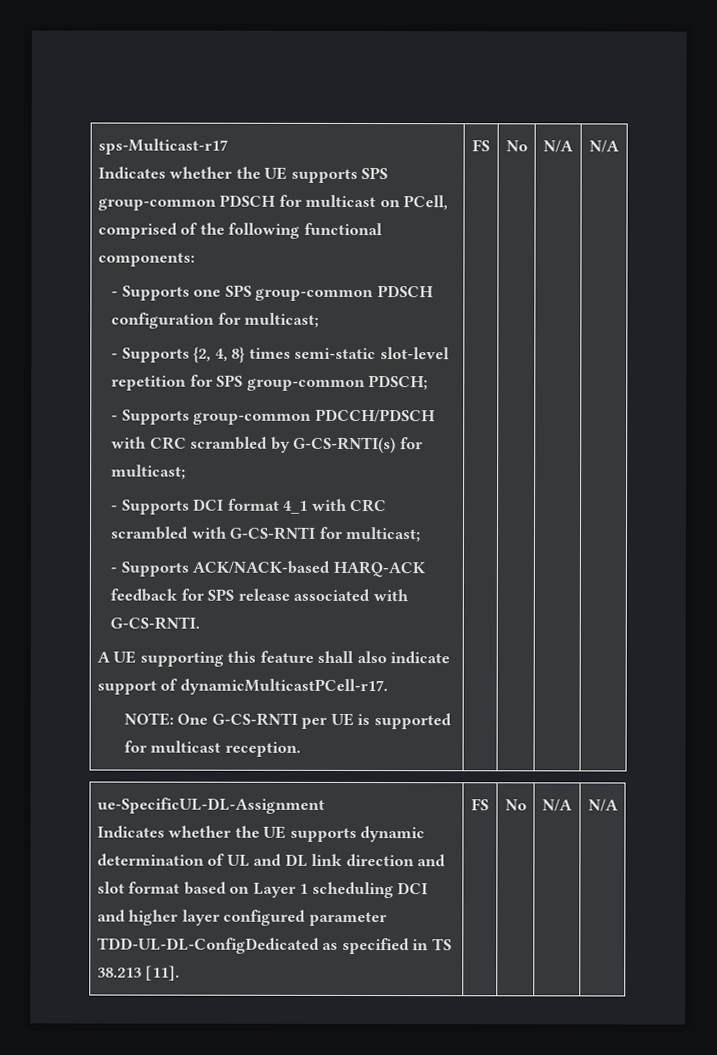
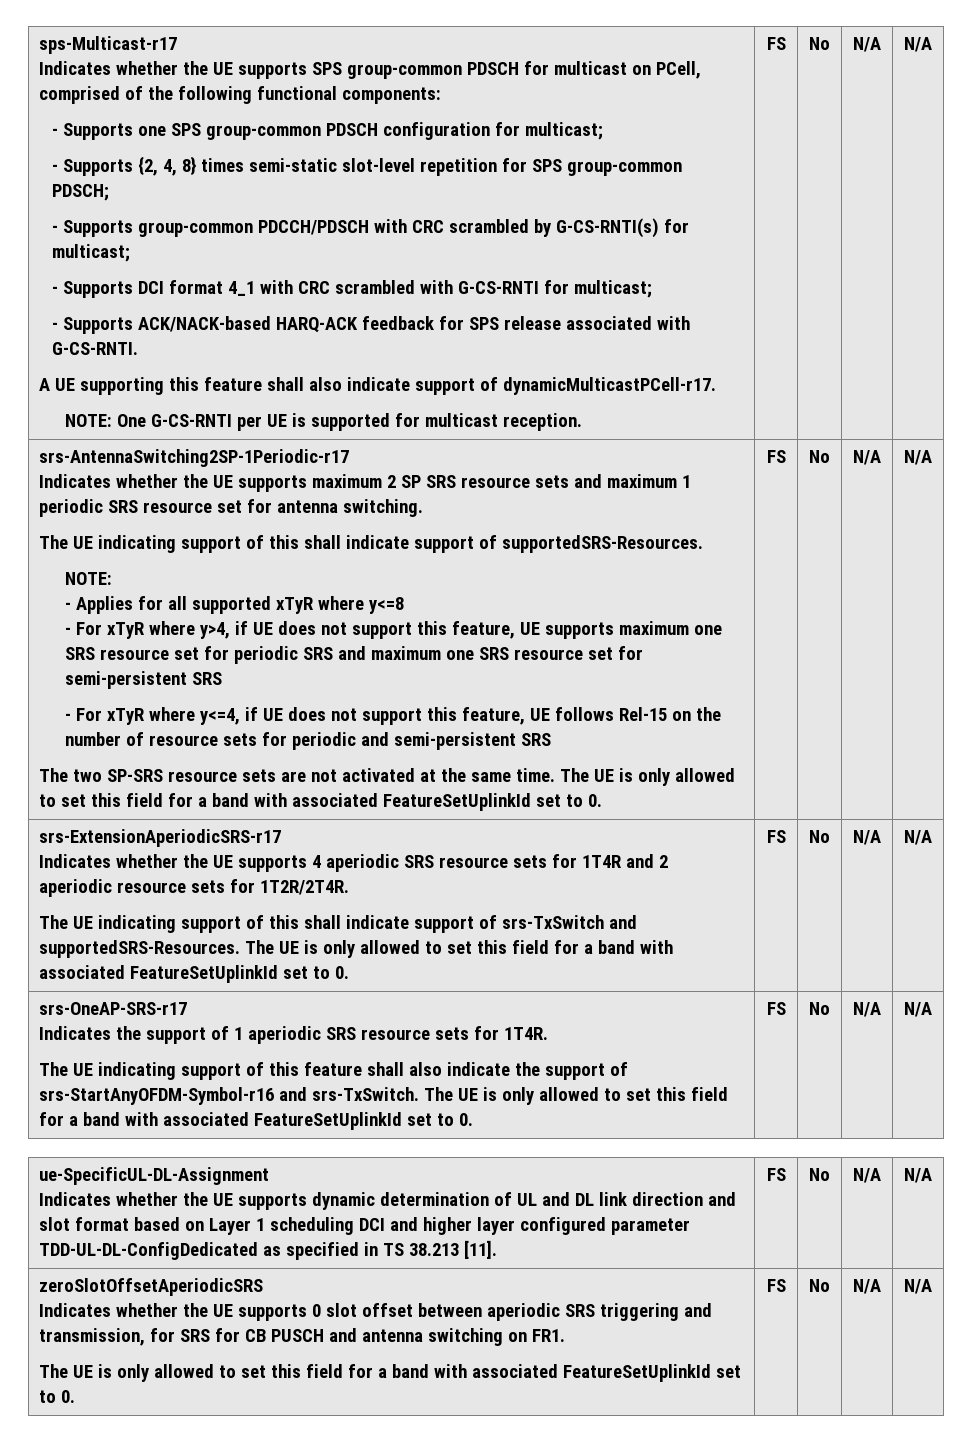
(620, 146) none -> [39,449,350,467] [39,474,692,492] [39,499,424,517] [39,535,704,553] [64,572,112,585] [64,596,404,614] [64,621,722,639] [64,646,643,664] [64,671,222,689] [64,707,721,725] [64,732,551,750] [39,768,736,786] [39,793,603,811] [766,450,786,463] [809,450,830,463] [853,450,881,465] [904,450,932,465] [39,829,282,847] [39,854,669,872] [39,879,350,897] [39,915,638,933] [39,940,674,958] [39,965,350,983] [766,830,786,843] [809,830,830,843] [853,830,881,845] [904,830,932,845] [39,1002,188,1015] [39,1026,549,1044] [39,1062,629,1080] [39,1087,729,1105] [39,1112,474,1130] [766,1002,786,1015] [809,1002,830,1015] [853,1002,881,1017] [904,1002,932,1017] // srs-AntennaSwitching2SP-1Periodic-r17 // Indicates whether the UE supports maximum 2 SP SRS resource sets and maximum 1 periodic SRS resource set for antenna switching. // The UE indicating support of this shall indicate support of supportedSRS-Resources. // NOTE: // - Applies for all supported xTyR where y<=8 // - For xTyR where y>4, if UE does not support this feature, UE supports maximum one SRS resource set for periodic SRS and maximum one SRS resource set for semi-persistent SRS // - For xTyR where y<=4, if UE does not support this feature, UE follows Rel-15 on the number of resource sets for periodic and semi-persistent SRS // The two SP-SRS resource sets are not activated at the same time. The UE is only allowed to set this field for a band with associated FeatureSetUplinkId set to 0. | FS | No | N/A | N/A // srs-ExtensionAperiodicSRS-r17 // Indicates whether the UE supports 4 aperiodic SRS resource sets for 1T4R and 2 aperiodic resource sets for 1T2R/2T4R. // The UE indicating support of this shall indicate support of srs-TxSwitch and supportedSRS-Resources. The UE is only allowed to set this field for a band with associated FeatureSetUplinkId set to 0. | FS | No | N/A | N/A // srs-OneAP-SRS-r17 // Indicates the support of 1 aperiodic SRS resource sets for 1T4R. // The UE indicating support of this feature shall also indicate the support of srs-StartAnyOFDM-Symbol-r16 and srs-TxSwitch. The UE is only allowed to set this field for a band with associated FeatureSetUplinkId set to 0. | FS | No | N/A | N/A
(619, 805) none -> [39,1278,264,1296] [39,1303,713,1321] [39,1328,566,1346] [39,1364,742,1382] [39,1390,76,1403] [766,1279,786,1292] [809,1279,830,1292] [853,1279,881,1294] [904,1279,932,1294] // zeroSlotOffsetAperiodicSRS // Indicates whether the UE supports 0 slot offset between aperiodic SRS triggering and transmission, for SRS for CB PUSCH and antenna switching on FR1. // The UE is only allowed to set this field for a band with associated FeatureSetUplinkId set to 0. | FS | No | N/A | N/A

